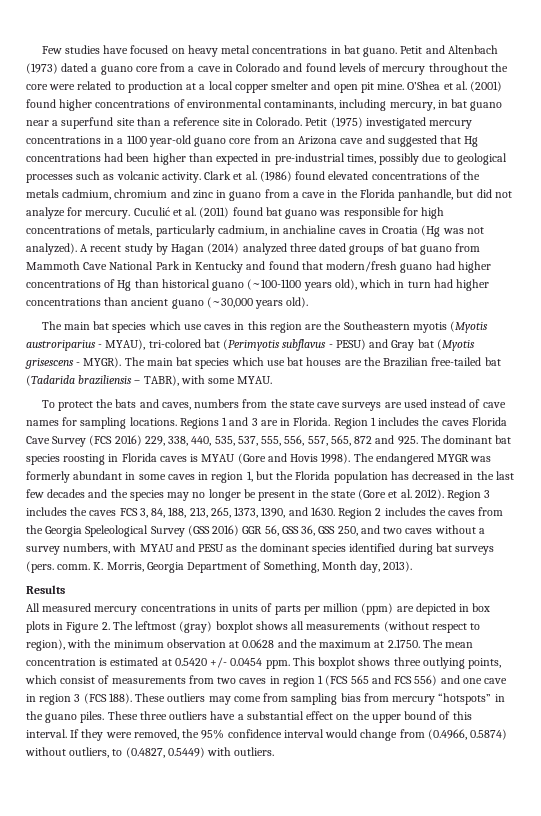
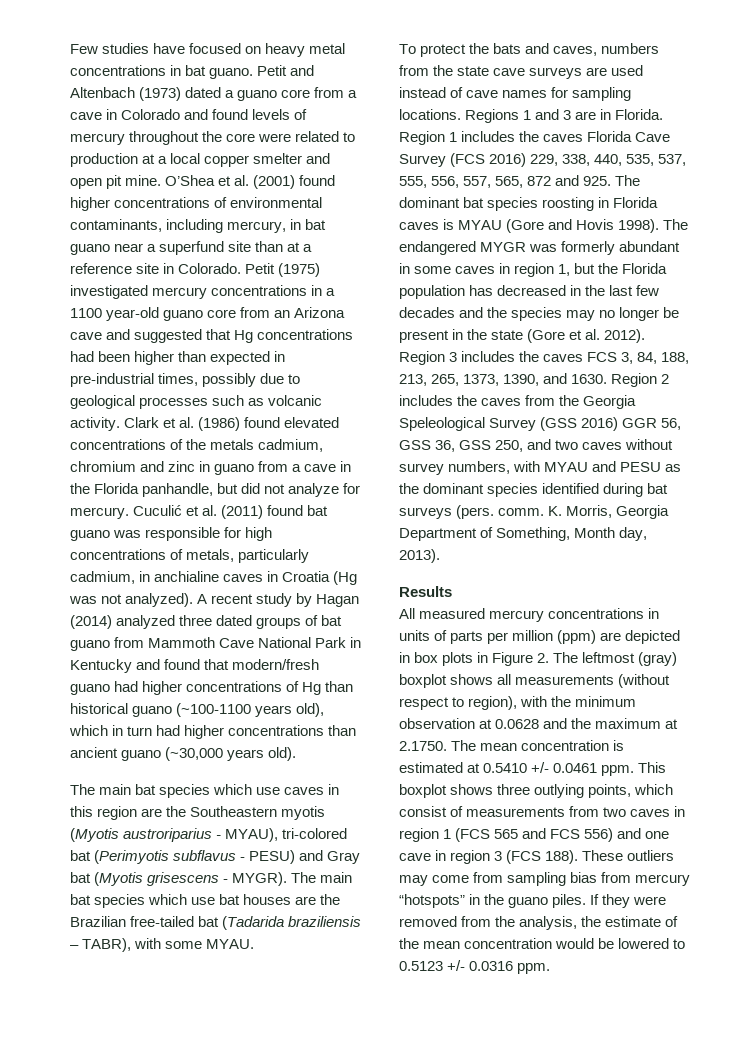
(161, 121) none -> [287,242,301,252] at
[478,528,485,534] a -> (674, 444) none
[174,657,263,668] 0.5420 +/- 0.0454 -> [483,762,598,773] 0.5410 +/- 0.0461
[107,711,472,723] [26,729,508,741] [25,747,275,758] These three outliers have a substantial effect on the upper bound of this interval. If they were removed, the 95% confidence interval would change from (0.4966, 0.5874) without outliers, to (0.4827, 0.5449) with outliers. -> [590,894,667,908] [399,916,679,930] [399,938,686,949] [399,960,551,974] If they were removed from the analysis, the estimate of the mean concentration would be lowered to 0.5123 +/- 0.0316 ppm.

